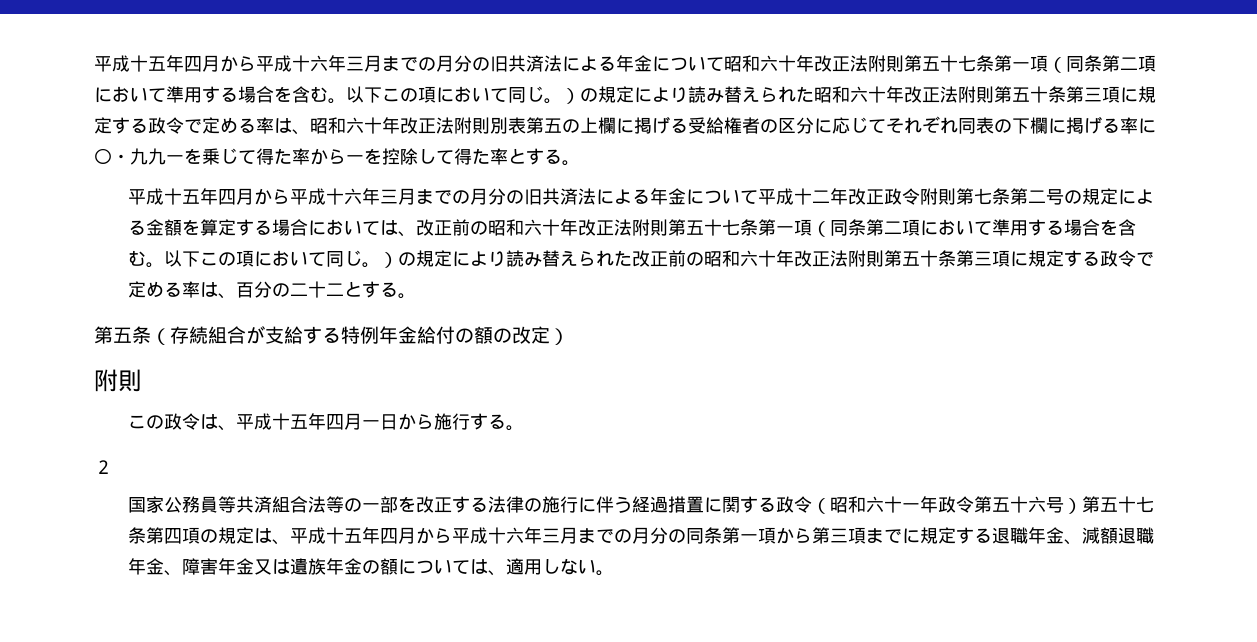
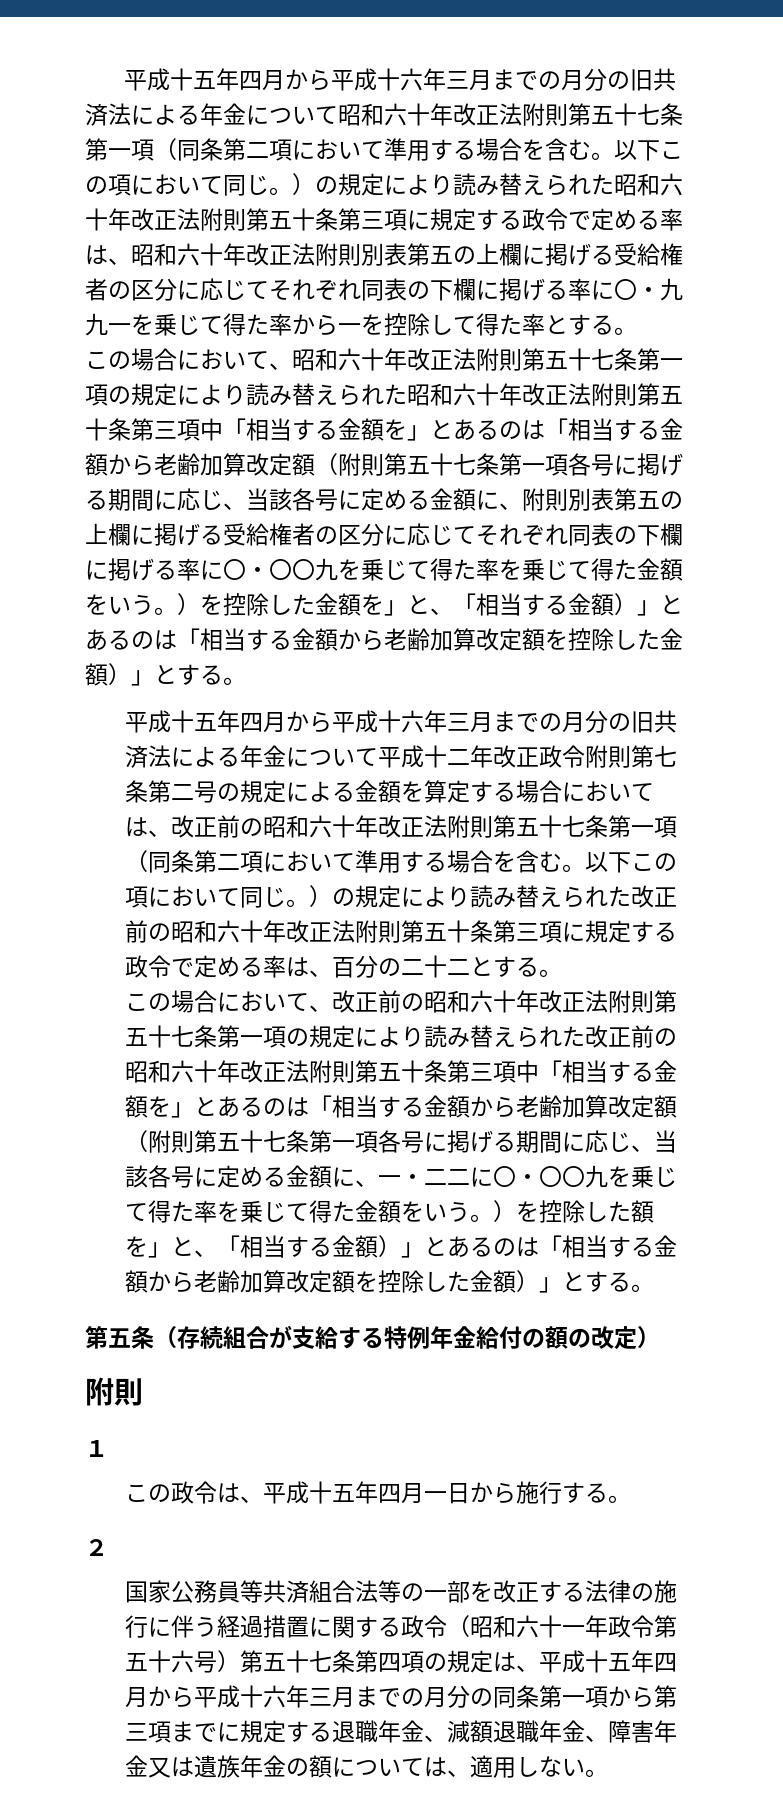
(580, 163) none -> [85,348,683,371] [85,383,683,406] [85,418,683,441] [85,453,683,476] [85,488,683,511] [85,523,683,546] [85,558,683,581] [85,593,683,616] [85,628,683,651] [85,663,246,686] // この場合において、昭和六十年改正法附則第五十七条第一項の規定により読み替えられた昭和六十年改正法附則第五十条第三項中「相当する金額を」とあるのは「相当する金額から老齢加算改定額（附則第五十七条第一項各号に掲げる期間に応じ、当該各号に定める金額に、附則別表第五の上欄に掲げる受給権者の区分に応じてそれぞれ同表の下欄に掲げる率に〇・〇〇九を乗じて得た率を乗じて得た金額をいう。）を控除した金額を」と、「相当する金額）」とあるのは「相当する金額から老齢加算改定額を控除した金額）」とする。
(416, 296) none -> [124,990,677,1013] [124,1025,677,1048] [124,1060,677,1083] [124,1095,677,1118] [124,1130,677,1153] [124,1165,677,1188] [124,1200,654,1223] [124,1235,677,1258] [124,1270,654,1293] // この場合において、改正前の昭和六十年改正法附則第五十七条第一項の規定により読み替えられた改正前の昭和六十年改正法附則第五十条第三項中「相当する金額を」とあるのは「相当する金額から老齢加算改定額（附則第五十七条第一項各号に掲げる期間に応じ、当該各号に定める金額に、一・二二に〇・〇〇九を乗じて得た率を乗じて得た金額をいう。）を控除した額を」と、「相当する金額）」とあるのは「相当する金額から老齢加算改定額を控除した金額）」とする。
(142, 380) none -> [85,1440,108,1457] // １

